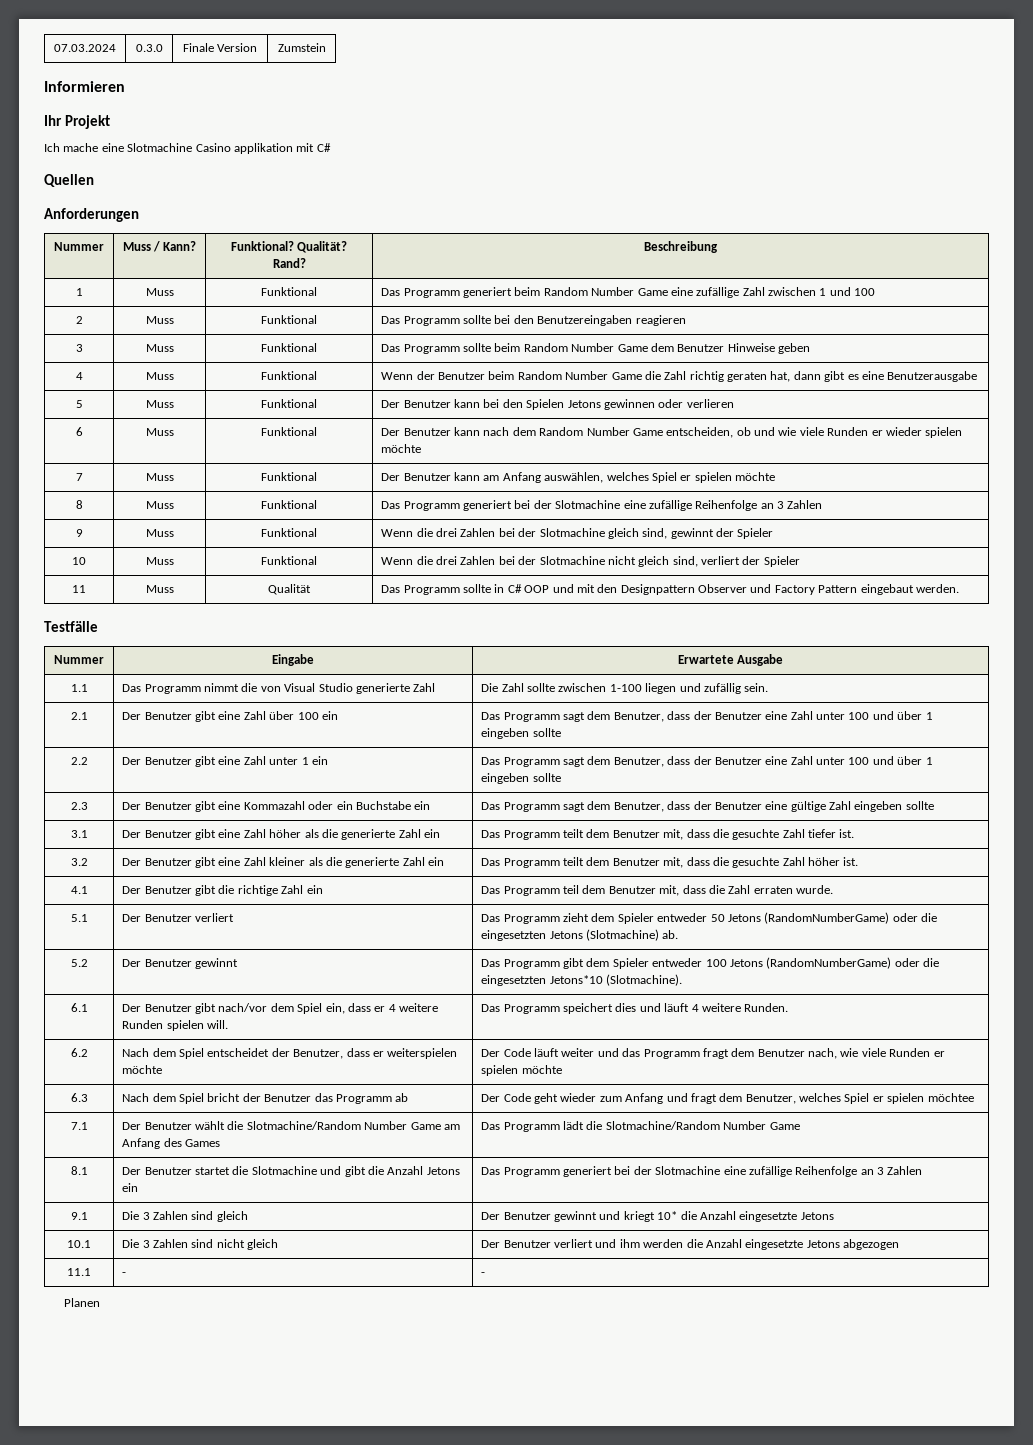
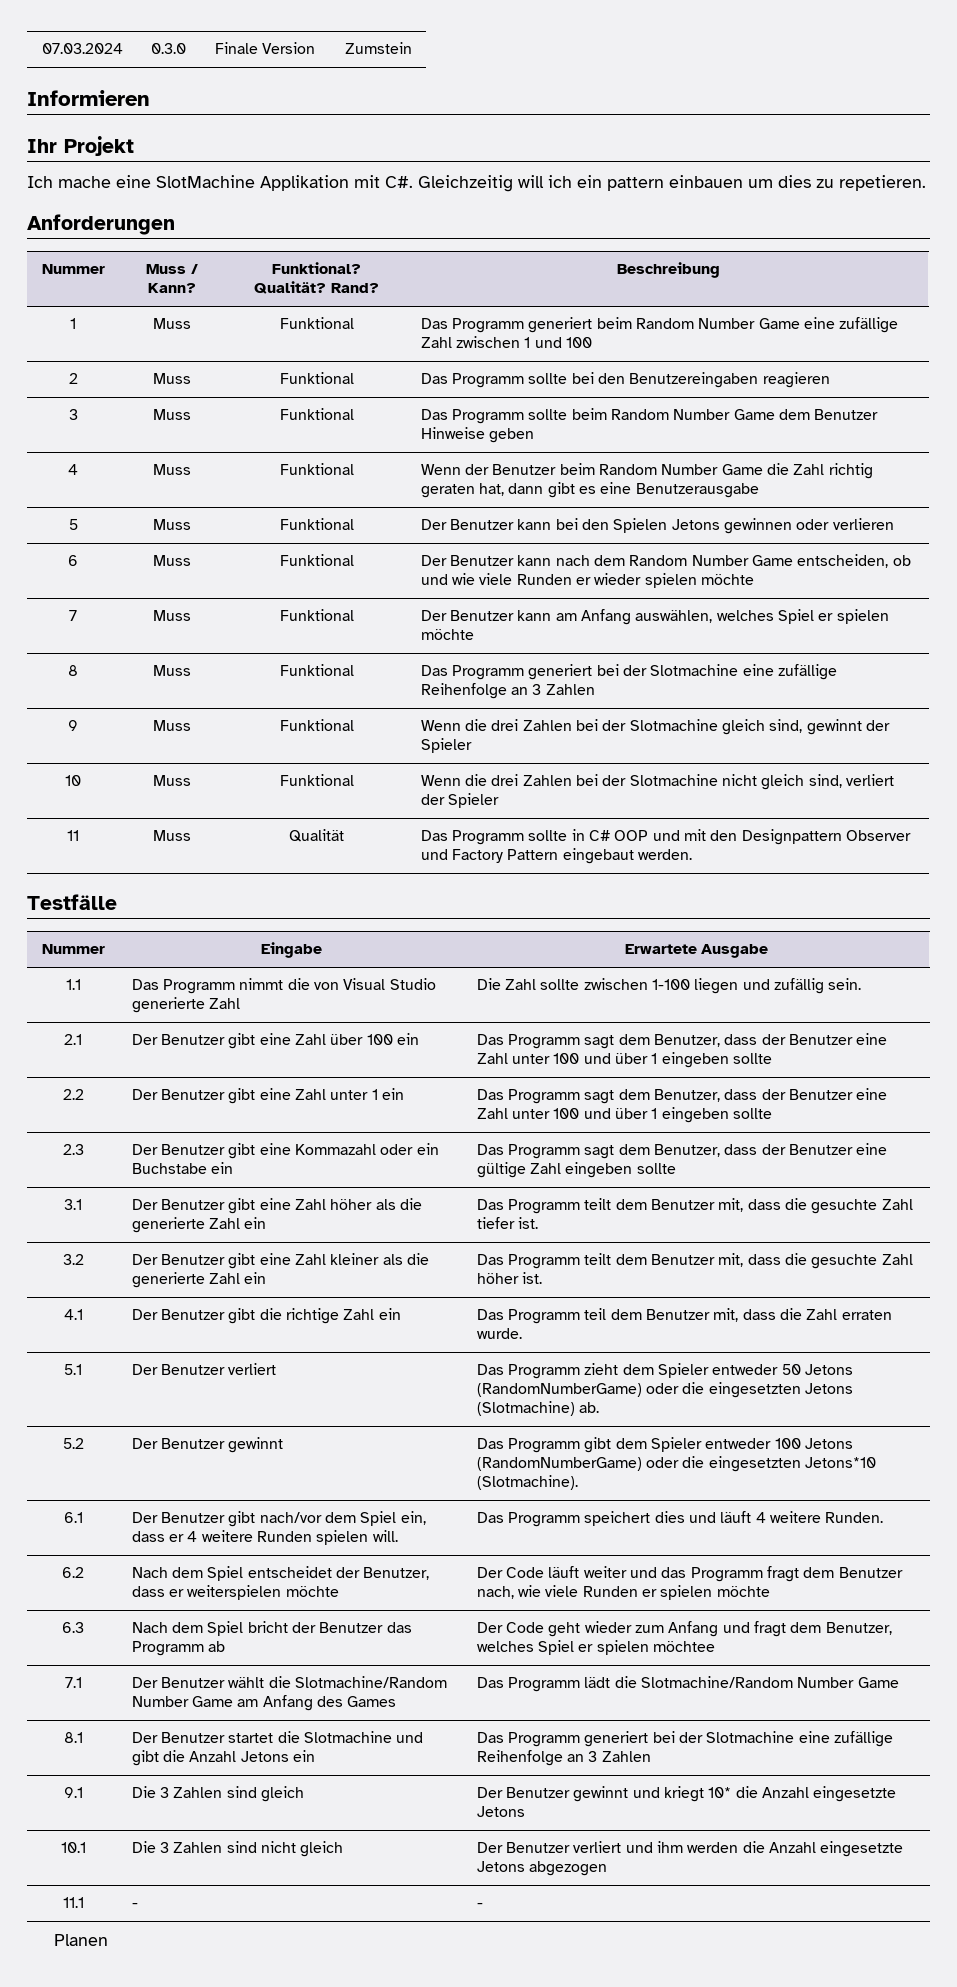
[127,143,331,154] [44,174,94,187] Slotmachine Casino applikation mit C# // Quellen -> [156,175,926,192] SlotMachine Applikation mit C#. Gleichzeitig will ich ein pattern einbauen um dies zu repetieren.

